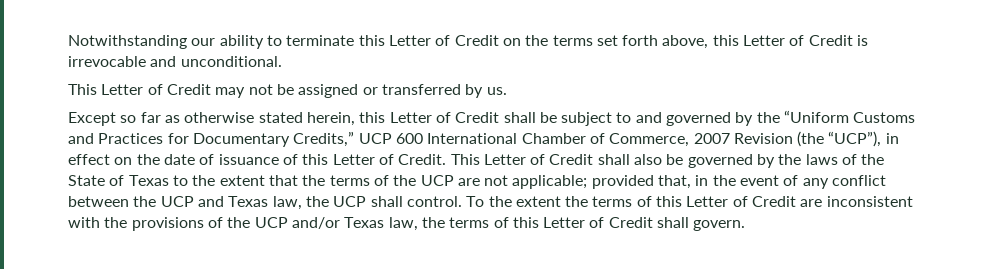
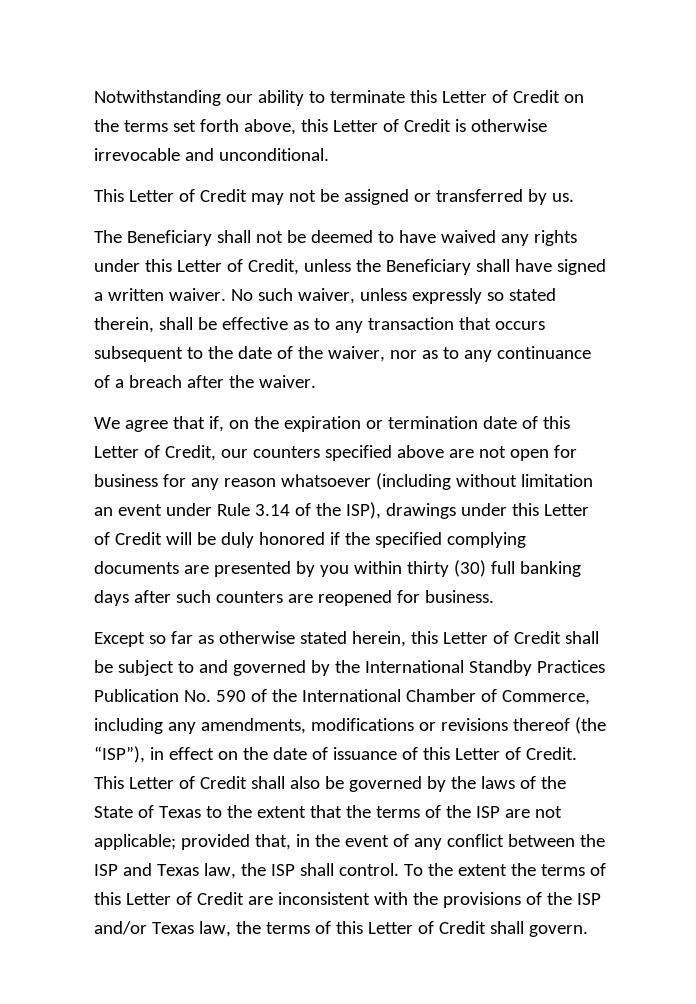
(869, 40) none -> [470,119,547,132] otherwise
(507, 91) none -> [94,230,577,246] [94,259,606,275] [94,288,556,304] [94,317,545,333] [94,346,591,362] [94,375,316,388] [94,416,570,432] [94,445,577,461] [94,473,593,490] [94,502,589,519] [94,532,526,548] [94,560,581,577] [94,590,494,606] // The Beneficiary shall not be deemed to have waived any rights under this Letter of Credit, unless the Beneficiary shall have signed a written waiver. No such waiver, unless expressly so stated therein, shall be effective as to any transaction that occurs subsequent to the date of the waiver, nor as to any continuance of a breach after the waiver. // We agree that if, on the expiration or termination date of this Letter of Credit, our counters specified above are not open for business for any reason whatsoever (including without limitation an event under Rule 3.14 of the ISP), drawings under this Letter of Credit will be duly honored if the specified complying documents are presented by you within thirty (30) full banking days after such counters are reopened for business.
[784,110,916,123] [68,131,882,147] “Uniform Customs and Practices for Documentary Credits,” UCP 600 International Chamber of Commerce, 2007 Revision (the “UCP”), -> [364,660,605,676] [94,689,590,705] [94,717,606,734] [94,746,145,763] International Standby Practices Publication No. 590 of the International Chamber of Commerce, including any amendments, modifications or revisions thereof (the “ISP”),
[420,175,454,186] UCP -> [475,806,500,818] ISP
[160,196,194,207] UCP -> [94,864,118,876] ISP
[333,196,367,207] UCP -> [270,864,295,876] ISP
[254,217,288,228] UCP -> [576,893,601,905] ISP

